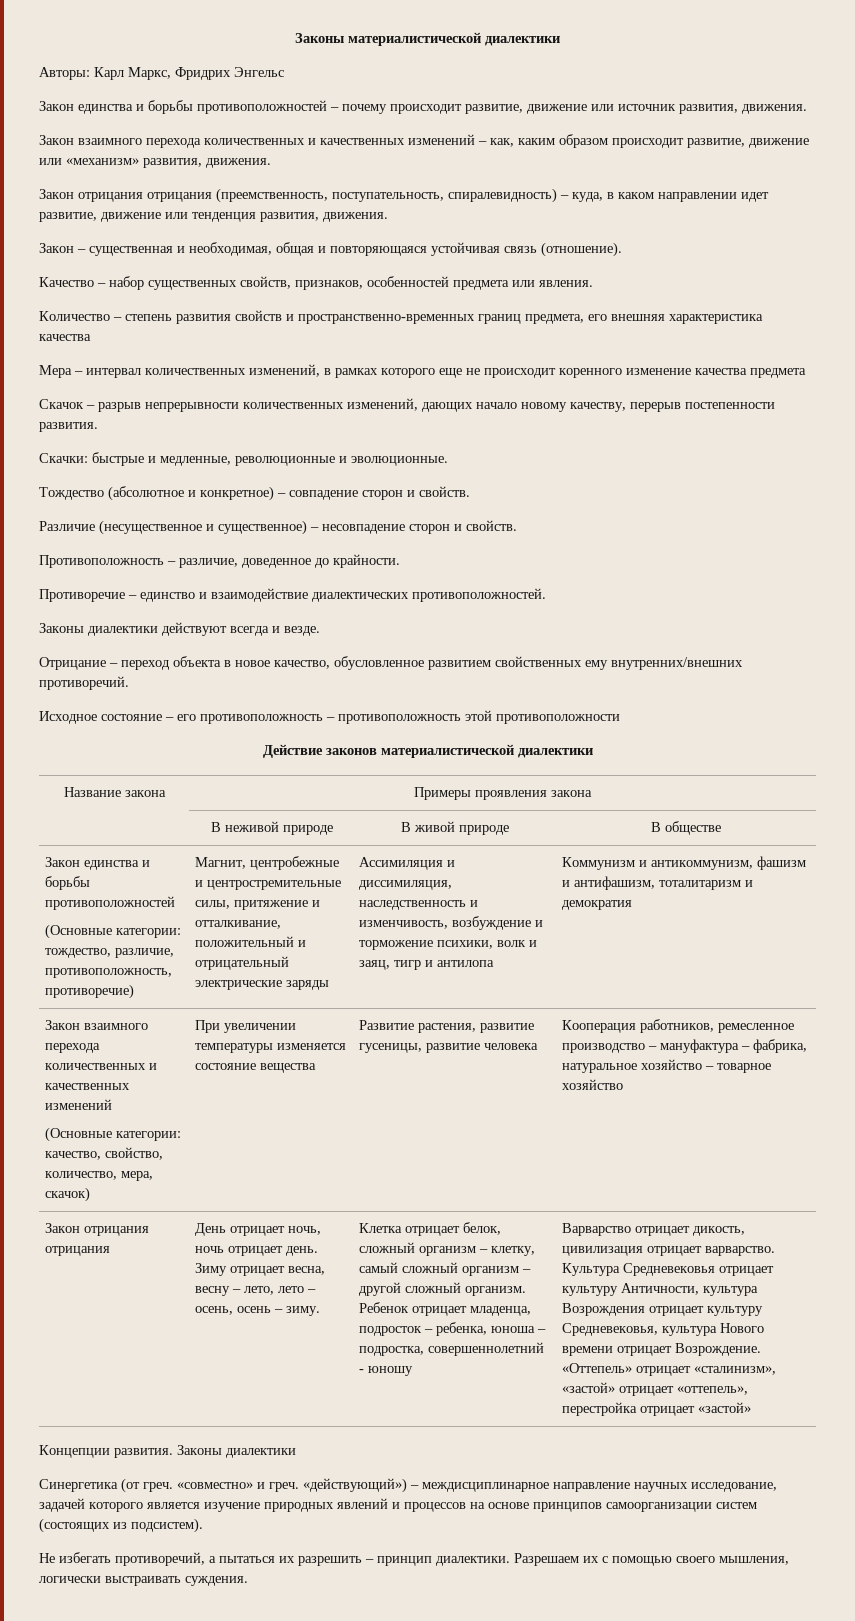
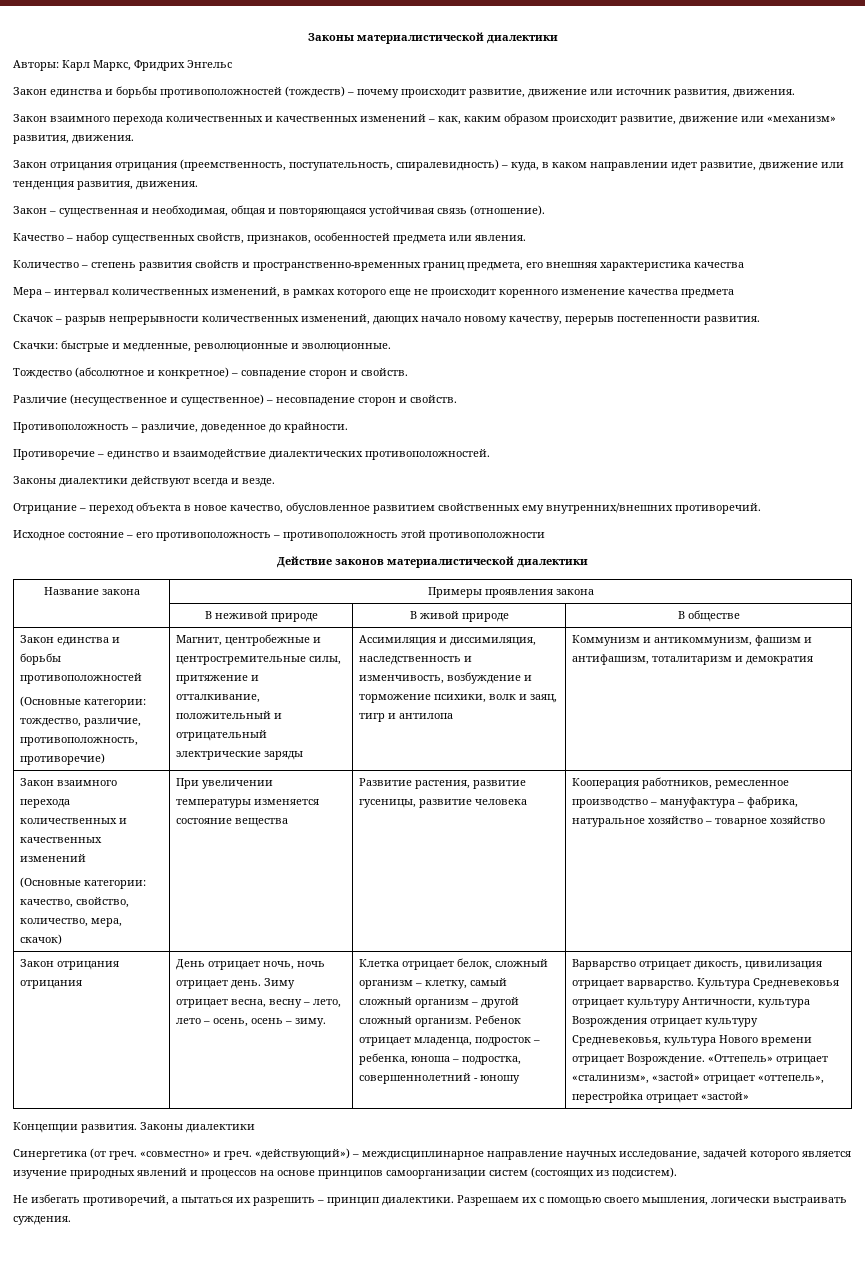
(327, 107) none -> [285,86,345,98] (тождеств)

